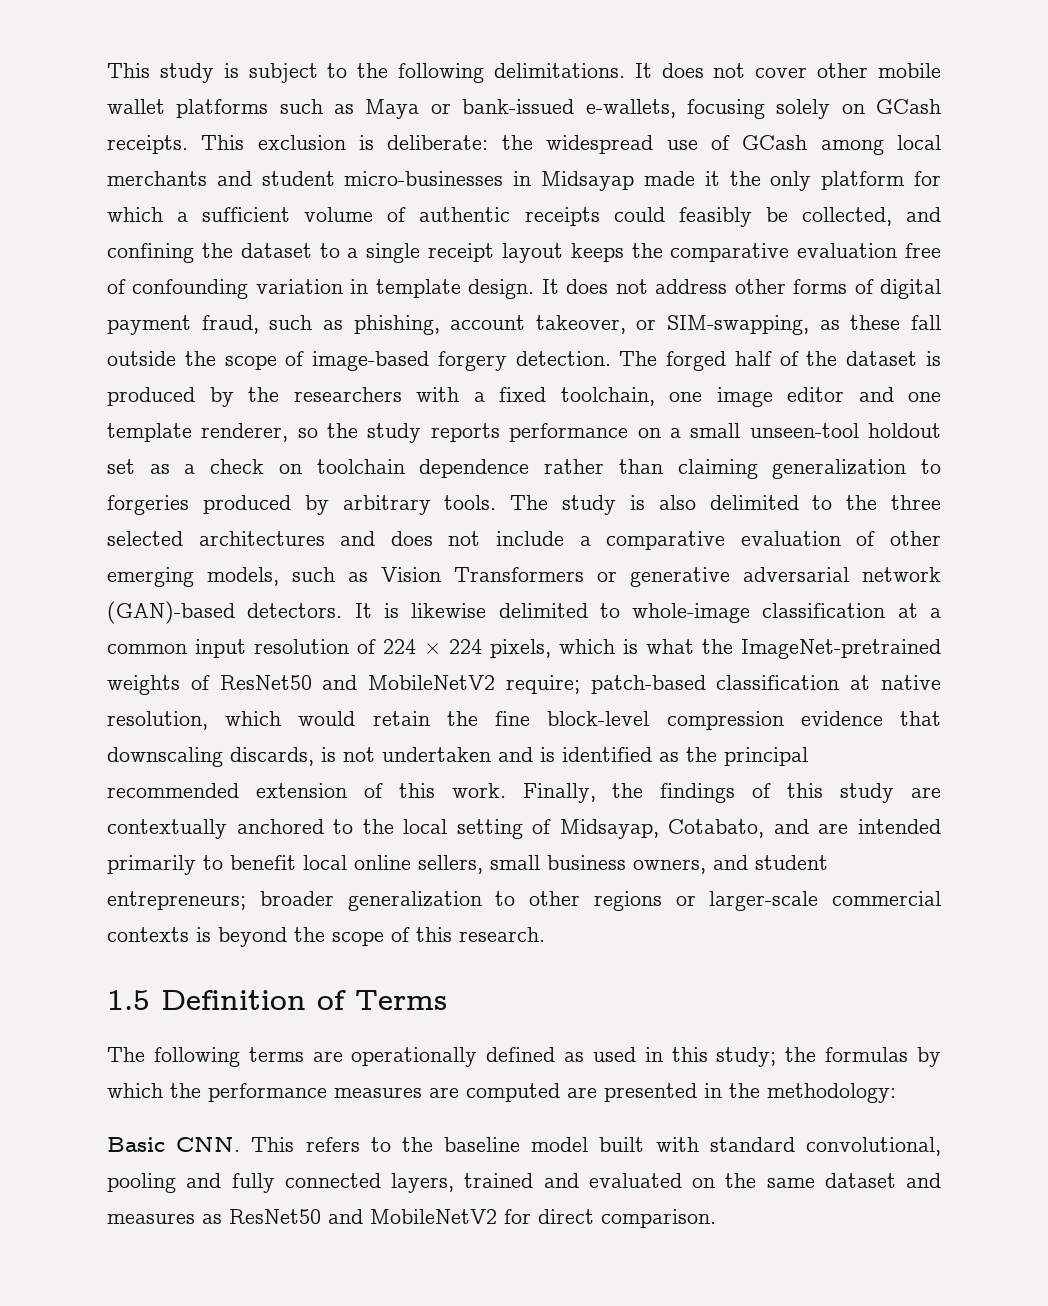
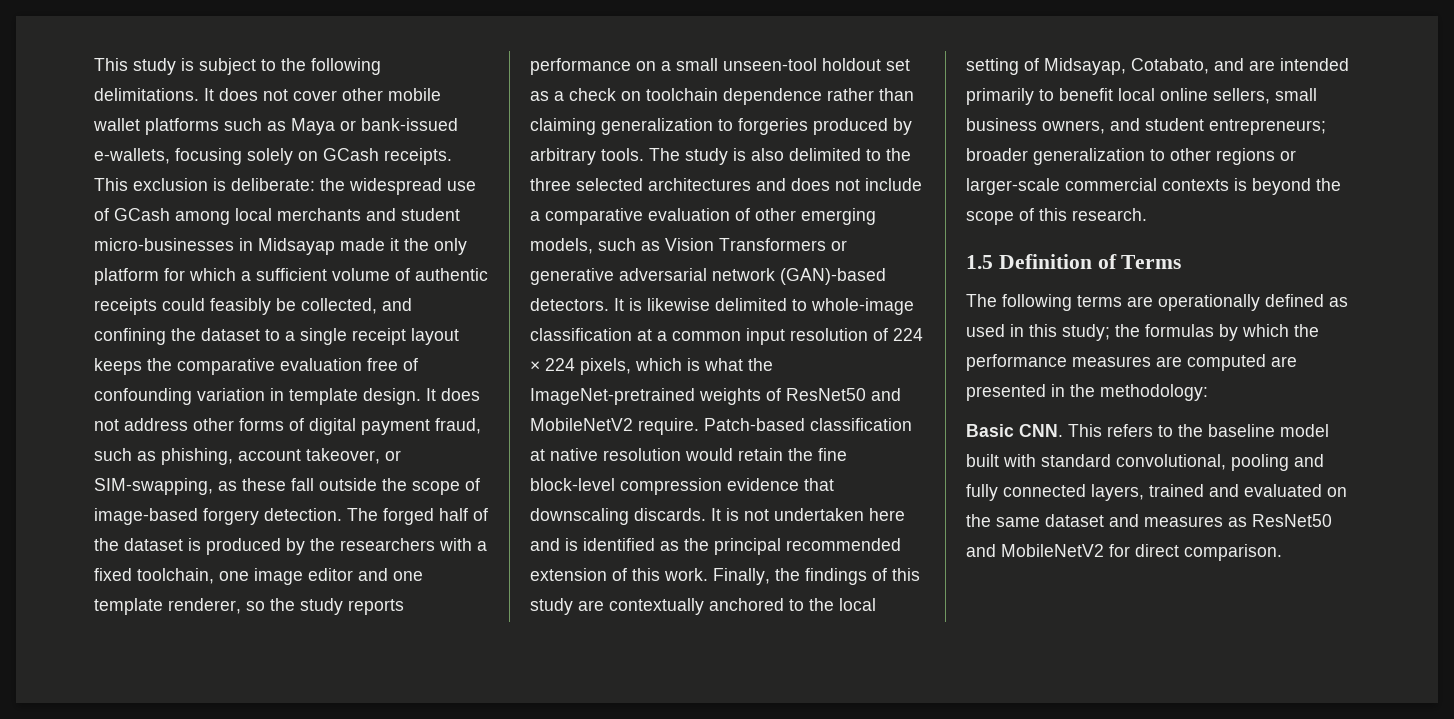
[505,675,706,694] require; patch-based -> [638,418,805,435] require. Patch-based
[107,711,282,730] resolution, which -> [603,448,681,461] resolution
[230,747,314,766] discards, -> [634,508,721,521] discards. It
(491, 754) none -> [869,508,905,521] here

